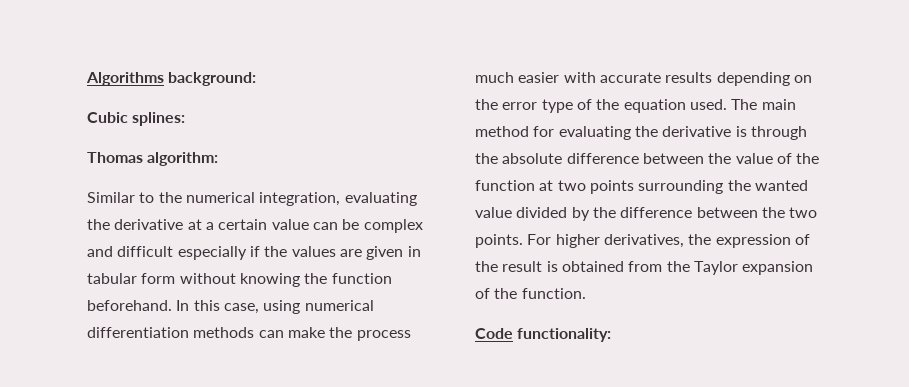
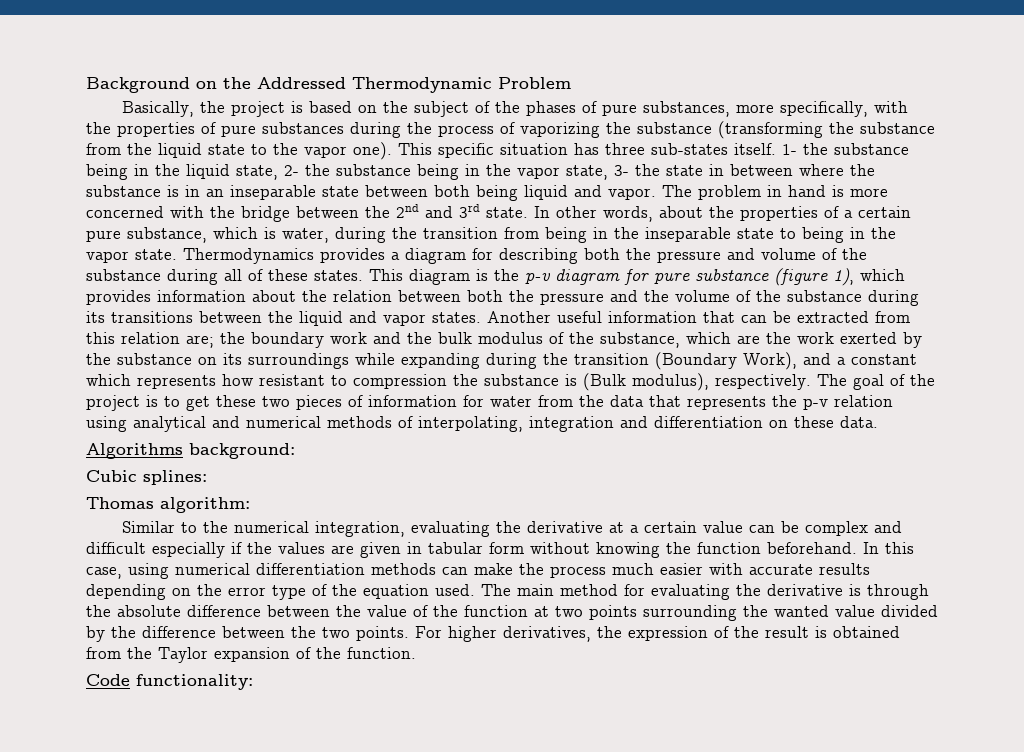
(86, 79) none -> [86,77,571,93] [121,101,908,117] [86,121,935,139] [86,142,909,160] [86,164,875,180] [86,185,888,201] [86,204,911,222] [86,227,896,243] [86,248,867,264] [86,268,905,286] [86,290,919,306] [86,311,910,326] [86,332,922,348] [86,352,917,370] [86,373,935,391] [86,395,893,411] [86,416,878,432] Background on the Addressed Thermodynamic Problem // Basically, the project is based on the subject of the phases of pure substances, more specifically, with the properties of pure substances during the process of vaporizing the substance (transforming the substance from the liquid state to the vapor one). This specific situation has three sub-states itself. 1- the substance being in the liquid state, 2- the substance being in the vapor state, 3- the state in between where the substance is in an inseparable state between both being liquid and vapor. The problem in hand is more concerned with the bridge between the 2nd and 3rd state. In other words, about the properties of a certain pure substance, which is water, during the transition from being in the inseparable state to being in the vapor state. Thermodynamics provides a diagram for describing both the pressure and volume of the substance during all of these states. This diagram is the p-v diagram for pure substance (figure 1), which provides information about the relation between both the pressure and the volume of the substance during its transitions between the liquid and vapor states. Another useful information that can be extracted from this relation are; the boundary work and the bulk modulus of the substance, which are the work exerted by the substance on its surroundings while expanding during the transition (Boundary Work), and a constant which represents how resistant to compression the substance is (Bulk modulus), respectively. The goal of the project is to get these two pieces of information for water from the data that represents the p-v relation using analytical and numerical methods of interpolating, integration and differentiation on these data. //

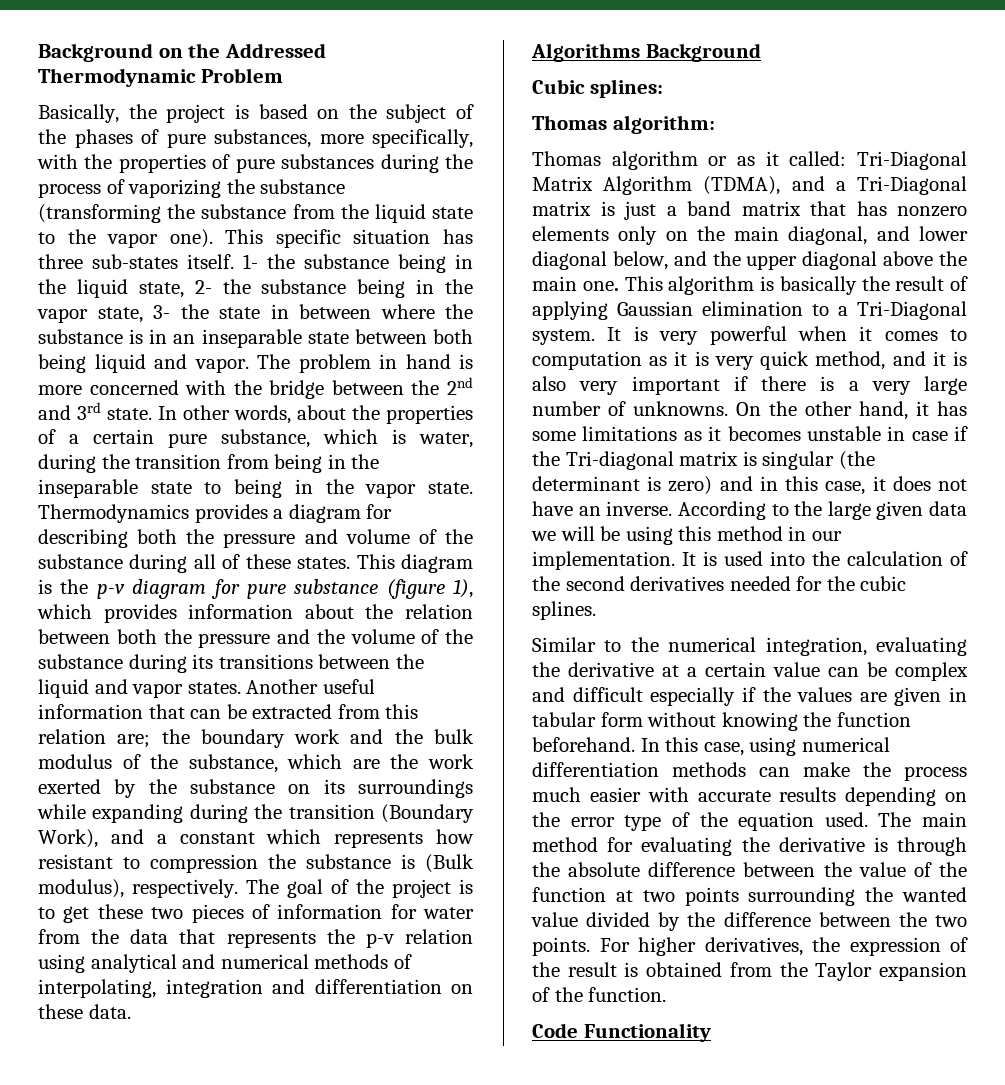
[189,443,295,459] background: -> [645,43,761,62] Background
(250, 505) none -> [532,151,968,170] [532,176,967,195] [532,201,967,220] [532,226,968,245] [532,251,967,270] [532,276,968,295] [532,301,967,320] [532,326,967,345] [532,351,967,370] [532,376,967,395] [532,401,967,420] [532,426,968,441] [532,451,875,470] [532,476,967,495] [532,501,967,520] [531,526,842,545] [532,551,968,570] [532,576,907,591] [532,601,596,620] // Thomas algorithm or as it called: Tri-Diagonal Matrix Algorithm (TDMA), and a Tri-Diagonal matrix is just a band matrix that has nonzero elements only on the main diagonal, and lower diagonal below, and the upper diagonal above the main one. This algorithm is basically the result of applying Gaussian elimination to a Tri-Diagonal system. It is very powerful when it comes to computation as it is very quick method, and it is also very important if there is a very large number of unknowns. On the other hand, it has some limitations as it becomes unstable in case if the Tri-diagonal matrix is singular (the determinant is zero) and in this case, it does not have an inverse. According to the large given data we will be using this method in our implementation. It is used into the calculation of the second derivatives needed for the cubic splines.
[136,674,253,690] functionality: -> [583,1023,711,1042] Functionality

